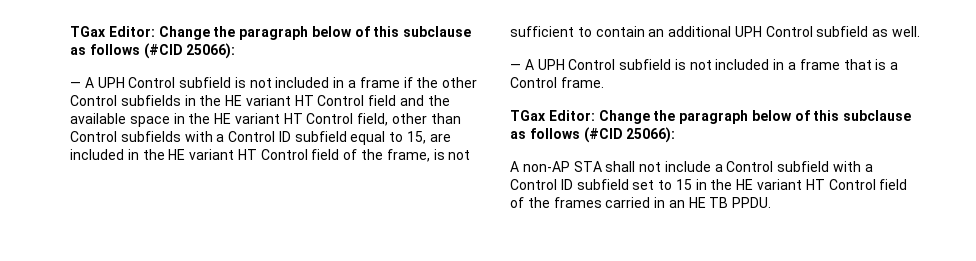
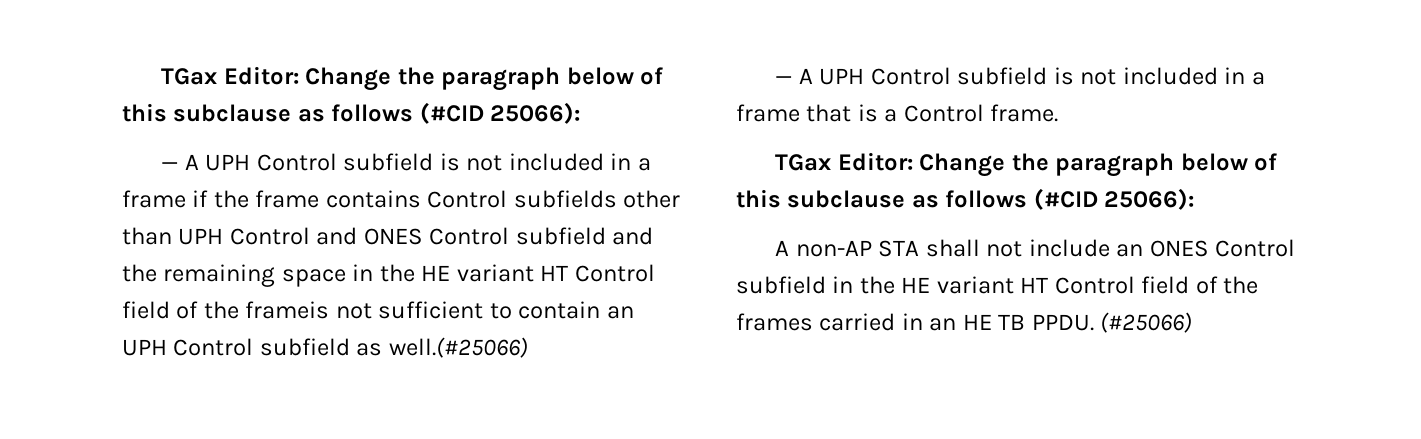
[442,77,478,88] [70,95,397,106] other Control subfields in the HE variant HT Control field -> [255,190,681,208] [122,227,606,245] frame contains Control subfields other than UPH Control and ONES Control subfield
[70,113,126,124] available -> [163,264,276,287] remaining
[357,113,461,126] [70,131,451,145] [70,149,445,162] field, other than Control subfields with a Control ID subfield equal to 15, are included in the HE variant HT Control field of the frame, is -> [122,301,330,319] field of the frameis
[668,26,732,37] additional -> (634, 312) none
[892,26,921,37] well. -> [388,337,528,358] well.(#25066)
[714,161,873,172] [510,179,692,190] a Control subfield with a Control ID subfield set to 15 -> [1116,239,1296,257] [736,276,826,294] an ONES Control subfield
(772, 202) none -> [1100,312,1193,333] (#25066)

